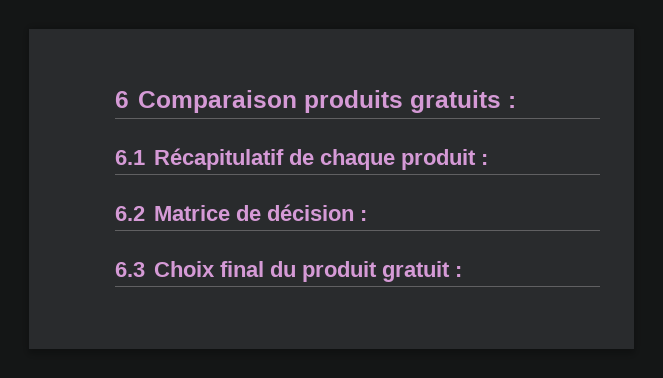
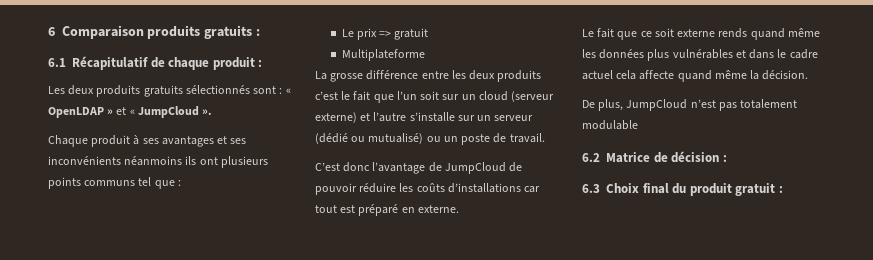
(488, 159) none -> [48,85,291,97] [48,106,213,118] [48,135,247,147] [48,156,268,168] [48,177,181,189] [341,28,429,40] [341,49,425,61] [315,70,542,82] [315,91,555,103] [315,112,534,123] [315,133,545,145] [315,162,523,174] [315,183,541,195] [315,204,459,216] [582,28,820,40] [582,49,818,61] [582,70,809,82] [582,99,798,111] [582,120,638,130] // Les deux produits gratuits sélectionnés sont : « OpenLDAP » et « JumpCloud ». // Chaque produit à ses avantages et ses inconvénients néanmoins ils ont plusieurs points communs tel que : // Le prix => gratuit // Multiplateforme // La grosse différence entre les deux produits c’est le fait que l’un soit sur un cloud (serveur externe) et l’autre s’installe sur un serveur (dédié ou mutualisé) ou un poste de travail. // C’est donc l’avantage de JumpCloud de pouvoir réduire les coûts d’installations car tout est préparé en externe. // Le fait que ce soit externe rends quand même les données plus vulnérables et dans le cadre actuel cela affecte quand même la décision. // De plus, JumpCloud n’est pas totalement modulable

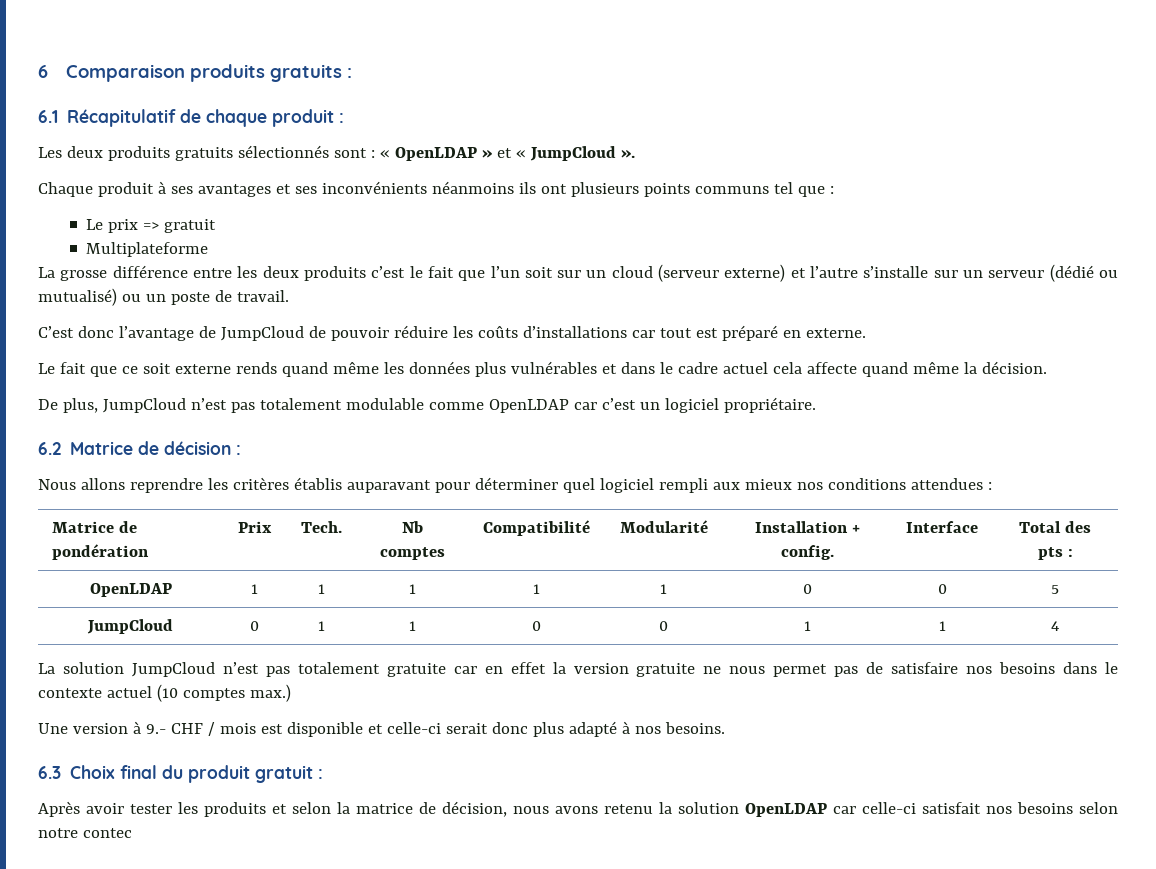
(638, 125) none -> [428,397,816,413] comme OpenLDAP car c’est un logiciel propriétaire.
(727, 158) none -> [38,477,992,493] [52,521,138,533] [52,544,150,560] [237,521,272,533] [300,521,342,533] [402,521,423,533] [380,547,445,560] [483,520,590,536] [619,520,708,533] [754,521,860,533] [780,545,834,560] [906,521,978,533] [1019,521,1091,533] [1037,547,1073,560] [89,583,172,597] [250,584,258,594] [317,584,325,594] [409,584,416,594] [533,584,540,594] [660,584,667,594] [802,584,812,594] [937,584,947,594] [1051,585,1059,594] [87,619,173,634] [249,621,259,631] [317,621,325,631] [409,621,416,631] [532,621,541,631] [659,621,668,631] [803,621,811,631] [938,621,946,631] [1051,621,1059,631] [38,662,1119,677] [38,684,291,702] [38,721,725,737] // Nous allons reprendre les critères établis auparavant pour déterminer quel logiciel rempli aux mieux nos conditions attendues : // Matrice de pondération | Prix | Tech. | Nb comptes | Compatibilité | Modularité | Installation + config. | Interface | Total des pts : // OpenLDAP | 1 | 1 | 1 | 1 | 1 | 0 | 0 | 5 // JumpCloud | 0 | 1 | 1 | 0 | 0 | 1 | 1 | 4 // La solution JumpCloud n’est pas totalement gratuite car en effet la version gratuite ne nous permet pas de satisfaire nos besoins dans le contexte actuel (10 comptes max.) // Une version à 9.- CHF / mois est disponible et celle-ci serait donc plus adapté à nos besoins.
(783, 189) none -> [38,801,1118,817] [38,828,132,838] // Après avoir tester les produits et selon la matrice de décision, nous avons retenu la solution OpenLDAP car celle-ci satisfait nos besoins selon notre contec

